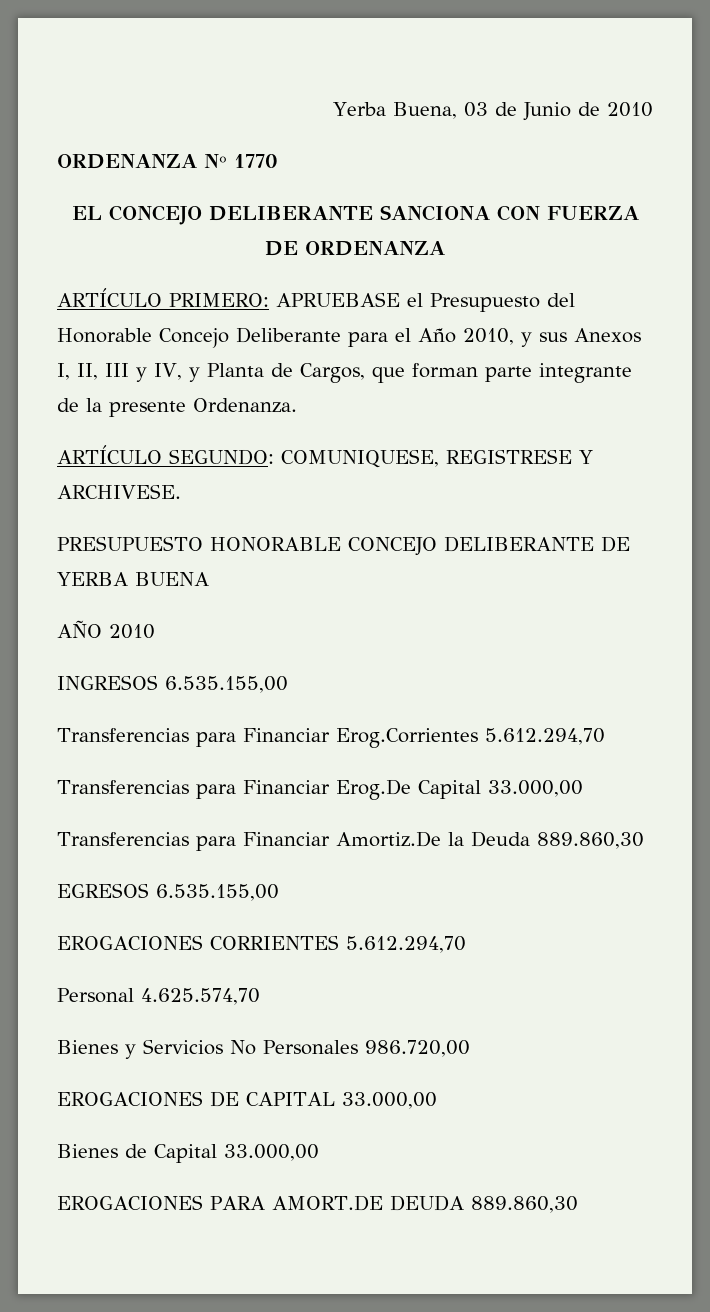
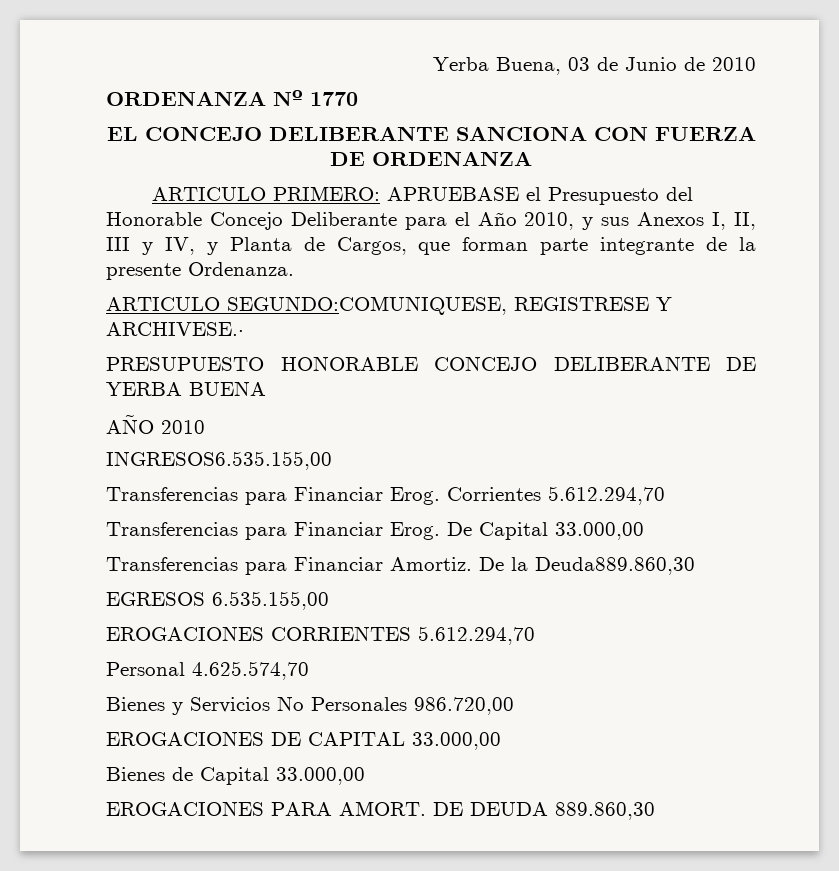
[57,288,162,307] ARTÍCULO -> [152,187,267,201] ARTICULO
[57,445,439,468] ARTÍCULO SEGUNDO: COMUNIQUESE, -> [106,296,507,315] ARTICULO SEGUNDO:COMUNIQUESE,
[57,484,181,499] ARCHIVESE. -> [106,322,244,336] ARCHIVESE.·
[57,675,288,693] [57,728,478,748] INGRESOS 6.535.155,00 // Transferencias para Financiar Erog.Corrientes -> [106,451,332,470] [106,487,541,505] INGRESOS6.535.155,00 // Transferencias para Financiar Erog. Corrientes
[335,779,411,800] Erog.De -> [390,522,472,540] Erog. De
[335,831,644,849] Amortiz.De la Deuda 889.860,30 -> [390,557,695,575] Amortiz. De la Deuda889.860,30
[271,1195,383,1211] AMORT.DE -> [339,801,463,816] AMORT. DE

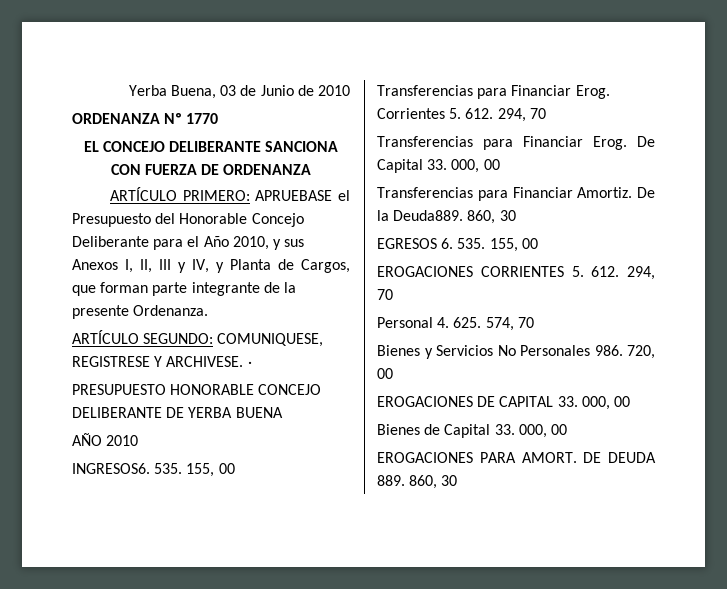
[152,187,267,201] ARTICULO -> [110,187,178,201] ARTÍCULO
[106,296,672,315] [106,322,244,336] ARTICULO SEGUNDO:COMUNIQUESE, REGISTRESE Y ARCHIVESE.· -> [72,330,324,347] [72,356,252,367] ARTÍCULO SEGUNDO: COMUNIQUESE, REGISTRESE Y ARCHIVESE. ·
[106,451,332,470] INGRESOS6.535.155,00 -> [72,463,235,477] INGRESOS6. 535. 155, 00
[548,486,665,505] 5.612.294,70 -> [449,108,546,122] 5. 612. 294, 70
[555,522,644,540] 33.000,00 -> [427,159,500,173] 33. 000, 00
[535,557,695,575] [106,591,329,610] [106,626,535,645] [106,661,309,680] Deuda889.860,30 // EGRESOS 6.535.155,00 // EROGACIONES CORRIENTES 5.612.294,70 // Personal 4.625.574,70 -> [393,210,516,224] [377,238,538,252] [377,266,655,280] [377,289,393,300] [377,317,534,331] Deuda889. 860, 30 // EGRESOS 6. 535. 155, 00 // EROGACIONES CORRIENTES 5. 612. 294, 70 // Personal 4. 625. 574, 70
[414,697,514,715] 986.720,00 -> [594,345,655,359] [377,368,393,379] 986. 720, 00
[412,732,501,750] 33.000,00 -> [557,396,630,410] 33. 000, 00
[276,767,365,785] 33.000,00 -> [494,424,567,438] 33. 000, 00
[555,802,655,820] 889.860,30 -> [377,475,458,489] 889. 860, 30

